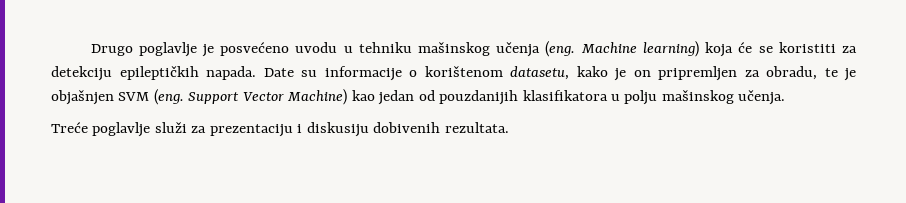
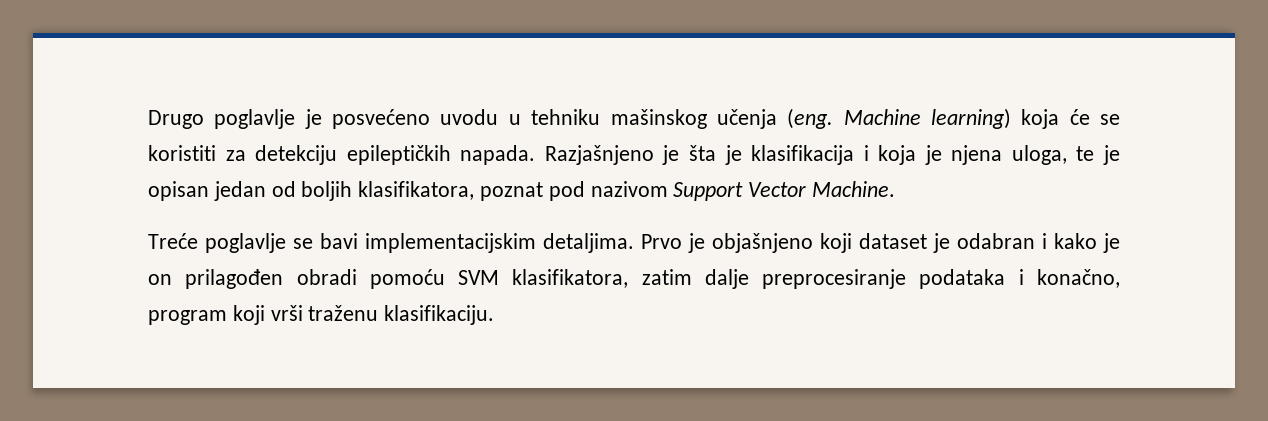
[263,66,856,81] [51,89,786,105] [51,122,509,137] Date su informacije o korištenom datasetu, kako je on pripremljen za obradu, te je objašnjen SVM (eng. Support Vector Machine) kao jedan od pouzdanijih klasifikatora u polju mašinskog učenja. // Treće poglavlje služi za prezentaciju i diskusiju dobivenih rezultata. -> [544,145,1120,165] [148,181,896,201] [148,233,1120,253] [148,269,1120,289] [148,305,495,325] Razjašnjeno je šta je klasifikacija i koja je njena uloga, te je opisan jedan od boljih klasifikatora, poznat pod nazivom Support Vector Machine. // Treće poglavlje se bavi implementacijskim detaljima. Prvo je objašnjeno koji dataset je odabran i kako je on prilagođen obradi pomoću SVM klasifikatora, zatim dalje preprocesiranje podataka i konačno, program koji vrši traženu klasifikaciju.

